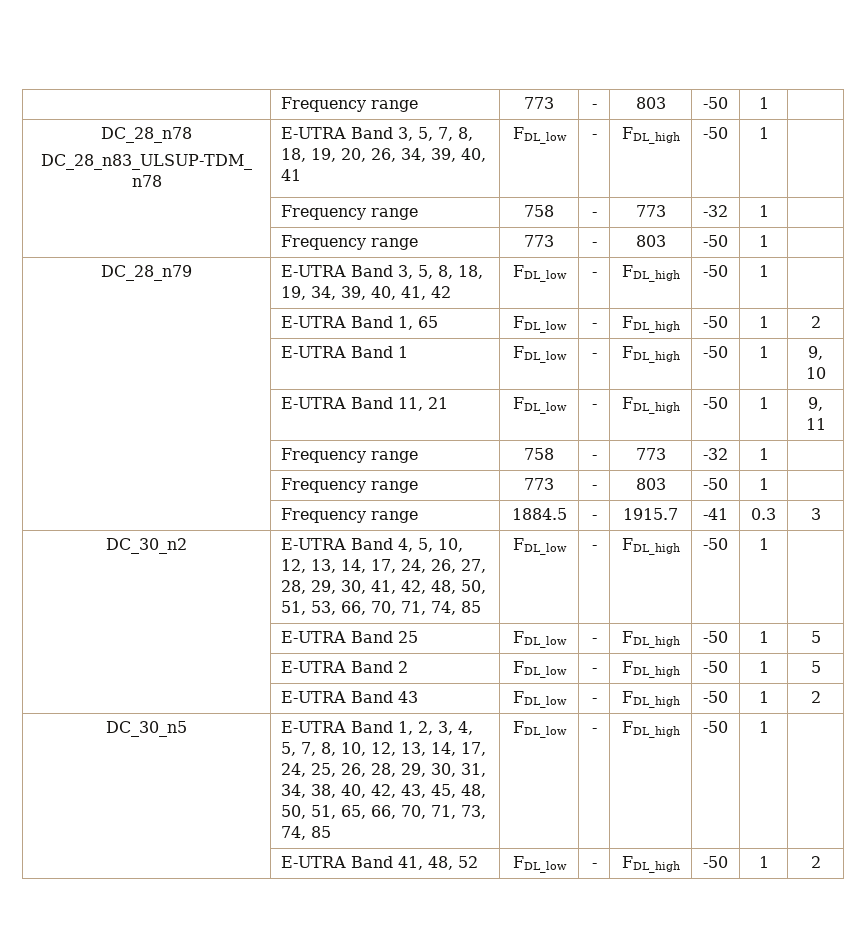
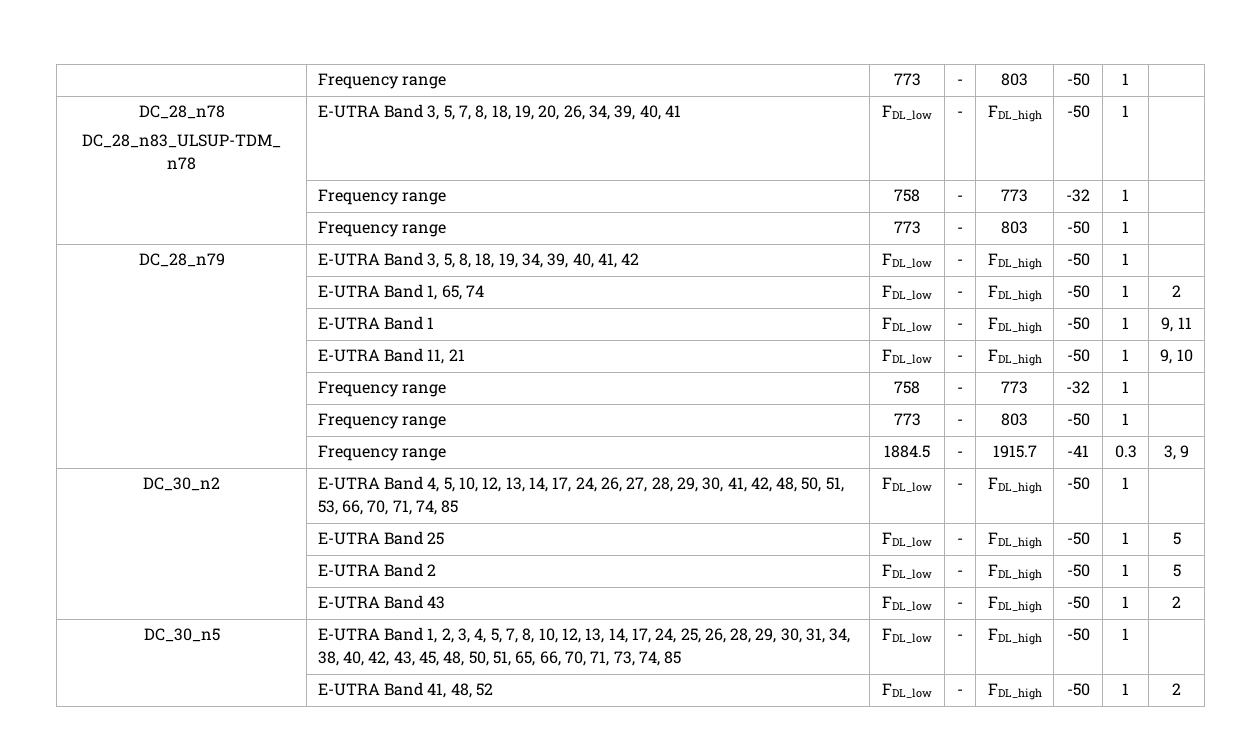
[418,316,439,328] 65 -> [441,285,484,300] 65, 74
[805,367,826,379] 10 -> [1177,317,1192,329] 11
[805,418,826,430] 11 -> [1176,349,1193,362] 10
[810,508,821,520] 3 -> [1163,445,1190,460] 3, 9

